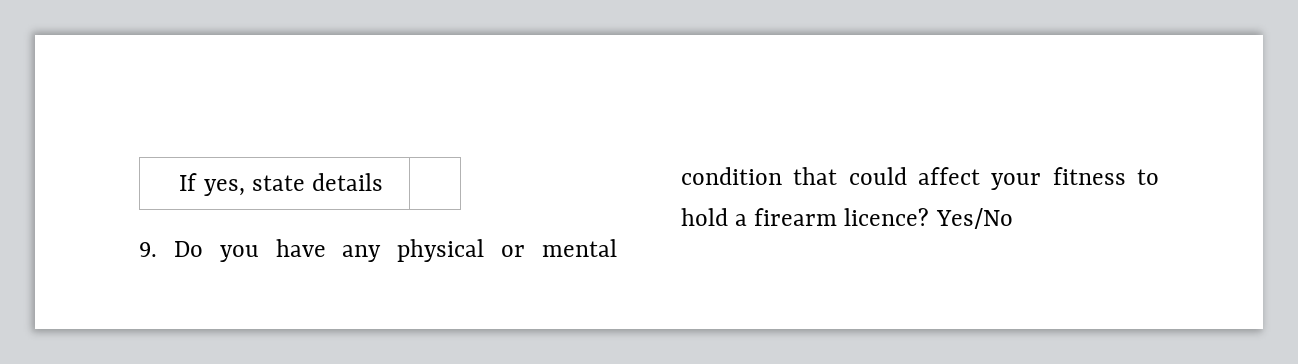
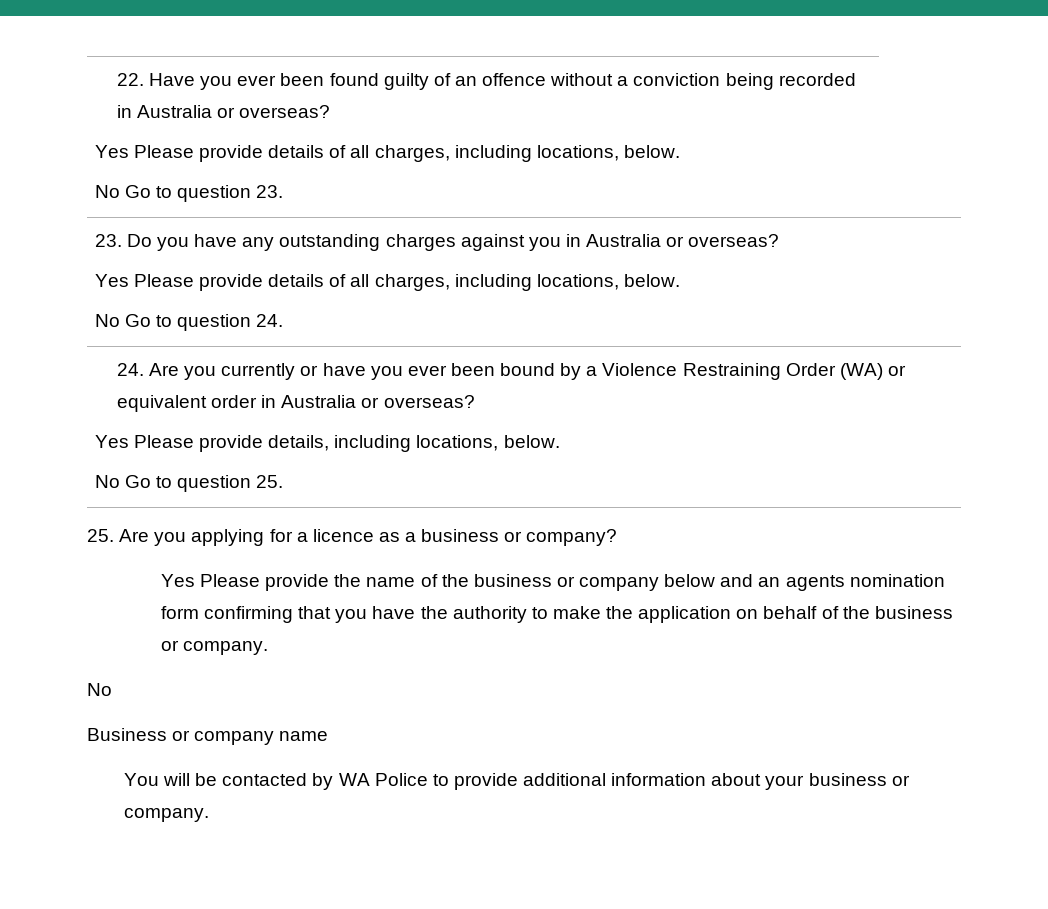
[179,173,383,196] [139,239,617,262] [681,167,1159,190] [681,208,1013,229] If yes, state details | // 9. Do you have any physical or mental condition that could affect your fitness to hold a firearm licence? Yes/No -> [116,73,856,90] [116,105,331,118] [94,145,680,162] [94,185,284,202] [94,234,780,251] [94,274,680,291] [94,314,284,331] [116,363,906,380] [116,395,475,412] [94,435,560,452] [94,475,284,492] [87,529,618,546] [160,574,945,591] [160,606,953,623] [160,640,268,655] [87,683,112,696] [87,728,329,745] [123,773,910,790] [123,808,209,822] 22. Have you ever been found guilty of an offence without a conviction being recorded in Australia or overseas? // Yes Please provide details of all charges, including locations, below. // No Go to question 23. // 23. Do you have any outstanding charges against you in Australia or overseas? // Yes Please provide details of all charges, including locations, below. // No Go to question 24. // 24. Are you currently or have you ever been bound by a Violence Restraining Order (WA) or equivalent order in Australia or overseas? // Yes Please provide details, including locations, below. // No Go to question 25. // 25. Are you applying for a licence as a business or company? // Yes Please provide the name of the business or company below and an agents nomination form confirming that you have the authority to make the application on behalf of the business or company. // No // Business or company name // You will be contacted by WA Police to provide additional information about your business or company.

